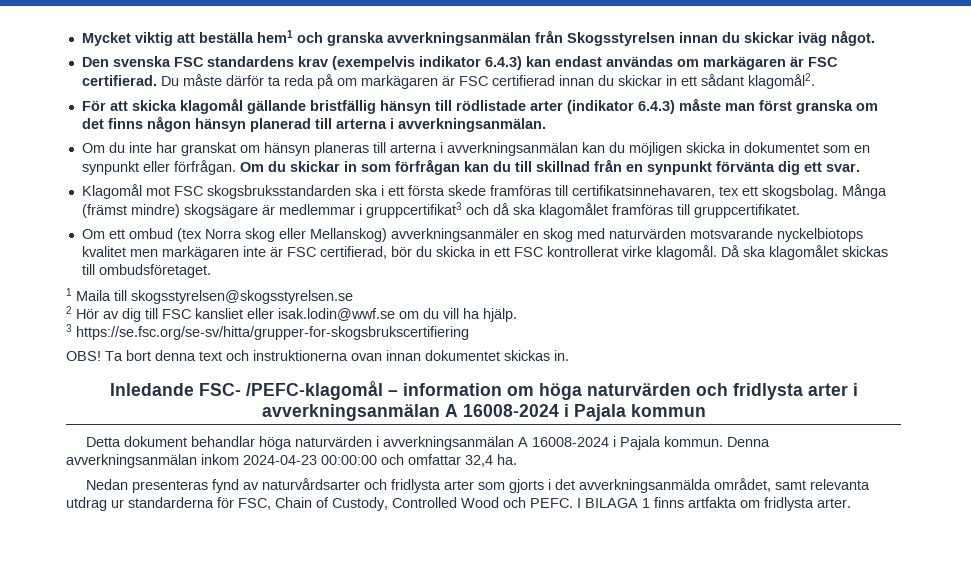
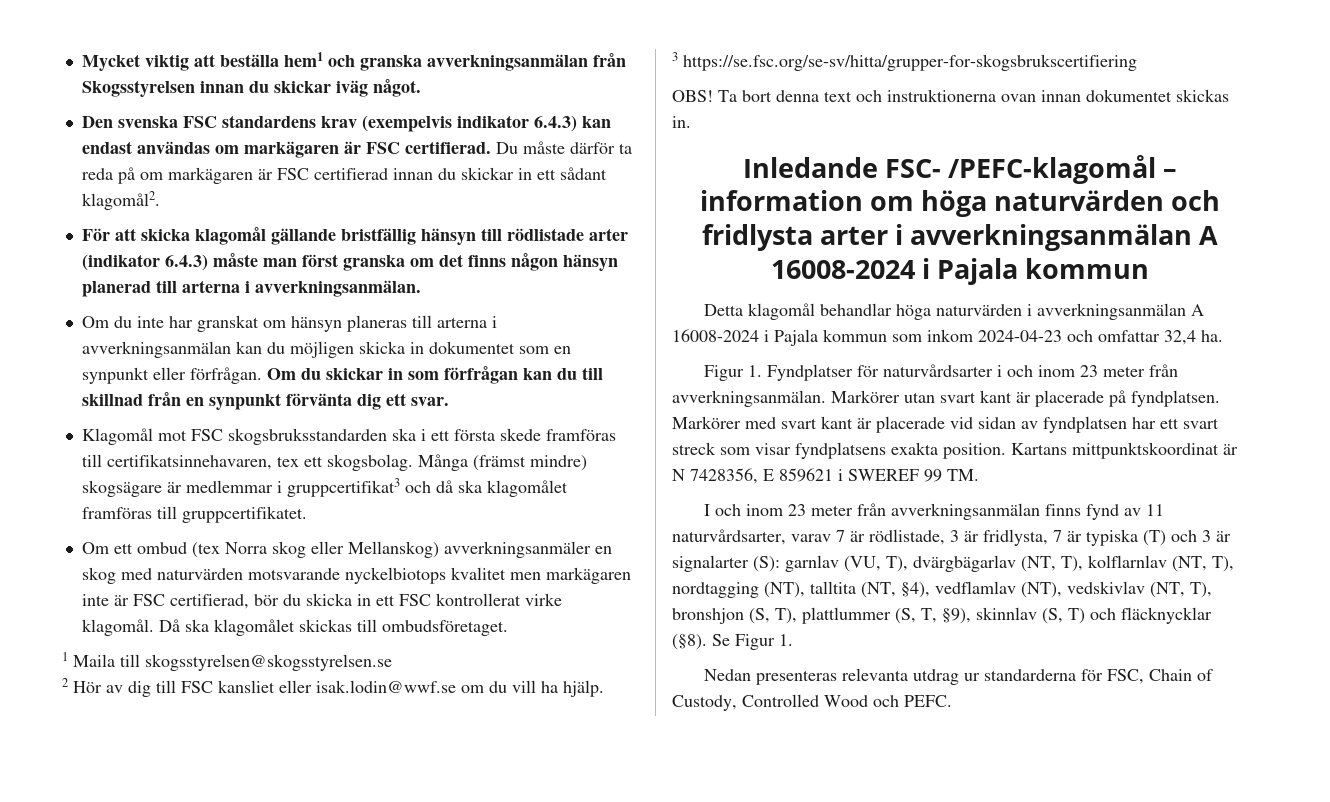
[124,436,188,447] dokument -> [748,303,816,320] klagomål
[664,436,771,447] [66,454,197,468] kommun. Denna avverkningsanmälan -> [823,329,922,342] kommun som
[321,455,377,465] 00:00:00 -> (1062, 336) none
[86,478,807,493] Nedan presenteras fynd av naturvårdsarter och fridlysta arter som gjorts i det avverkningsanmälda området, samt -> [704,364,1179,381] [672,390,1220,407] [672,416,1219,433] [672,442,1238,459] [672,468,979,484] [704,503,1165,520] [672,529,1231,546] [672,555,1234,572] [672,581,1212,598] [672,607,1212,624] [672,634,793,650] [704,669,838,685] Figur 1. Fyndplatser för naturvårdsarter i och inom 23 meter från avverkningsanmälan. Markörer utan svart kant är placerade på fyndplatsen. Markörer med svart kant är placerade vid sidan av fyndplatsen har ett svart streck som visar fyndplatsens exakta position. Kartans mittpunktskoordinat är N 7428356, E 859621 i SWEREF 99 TM. // I och inom 23 meter från avverkningsanmälan finns fynd av 11 naturvårdsarter, varav 7 är rödlistade, 3 är fridlysta, 7 är typiska (T) och 3 är signalarter (S): garnlav (VU, T), dvärgbägarlav (NT, T), kolflarnlav (NT, T), nordtagging (NT), talltita (NT, §4), vedflamlav (NT), vedskivlav (NT, T), bronshjon (S, T), plattlummer (S, T, §9), skinnlav (S, T) och fläcknycklar (§8). Se Figur 1. // Nedan presenteras
[577,497,851,511] I BILAGA 1 finns artfakta om fridlysta arter. -> (952, 701) none

